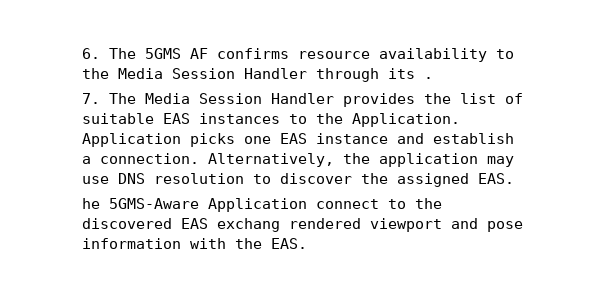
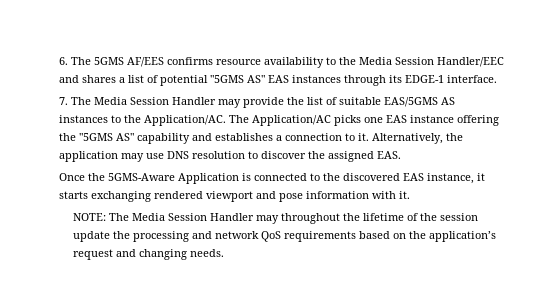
[190,48,209,59] AF -> [126,57,164,67] AF/EES
[244,68,434,82] Handler through its . -> [436,57,504,67] [58,75,497,86] Handler/EEC and shares a list of potential "5GMS AS" EAS instances through its EDGE-1 interface.
[343,93,416,107] provides -> [217,97,284,108] may provide
[163,113,191,124] EAS -> [383,97,455,107] EAS/5GMS AS
[352,113,461,127] [82,133,182,147] Application. Application -> [143,115,331,126] Application/AC. The Application/AC
[397,133,515,144] [82,153,200,164] and establish a connection. -> [456,115,499,126] [58,133,369,144] offering the "5GMS AS" capability and establishes a connection to it.
[82,198,443,212] [82,218,281,232] he 5GMS-Aware Application connect to the discovered EAS exchang -> [58,173,485,184] [58,191,151,202] Once the 5GMS-Aware Application is connected to the discovered EAS instance, it starts exchanging
[235,238,308,249] the EAS. -> [398,191,410,199] [73,213,479,224] [73,231,497,242] [73,249,225,260] it. // NOTE: The Media Session Handler may throughout the lifetime of the session update the processing and network QoS requirements based on the application’s request and changing needs.

